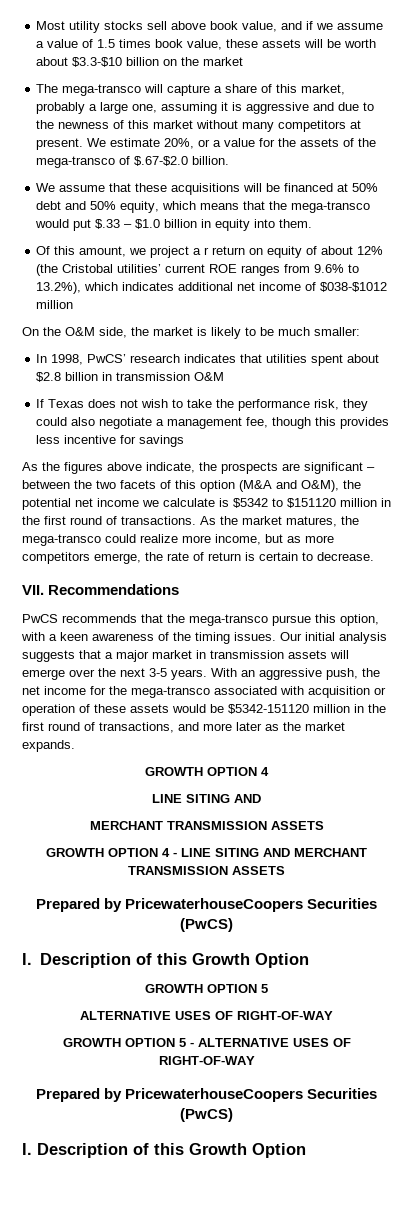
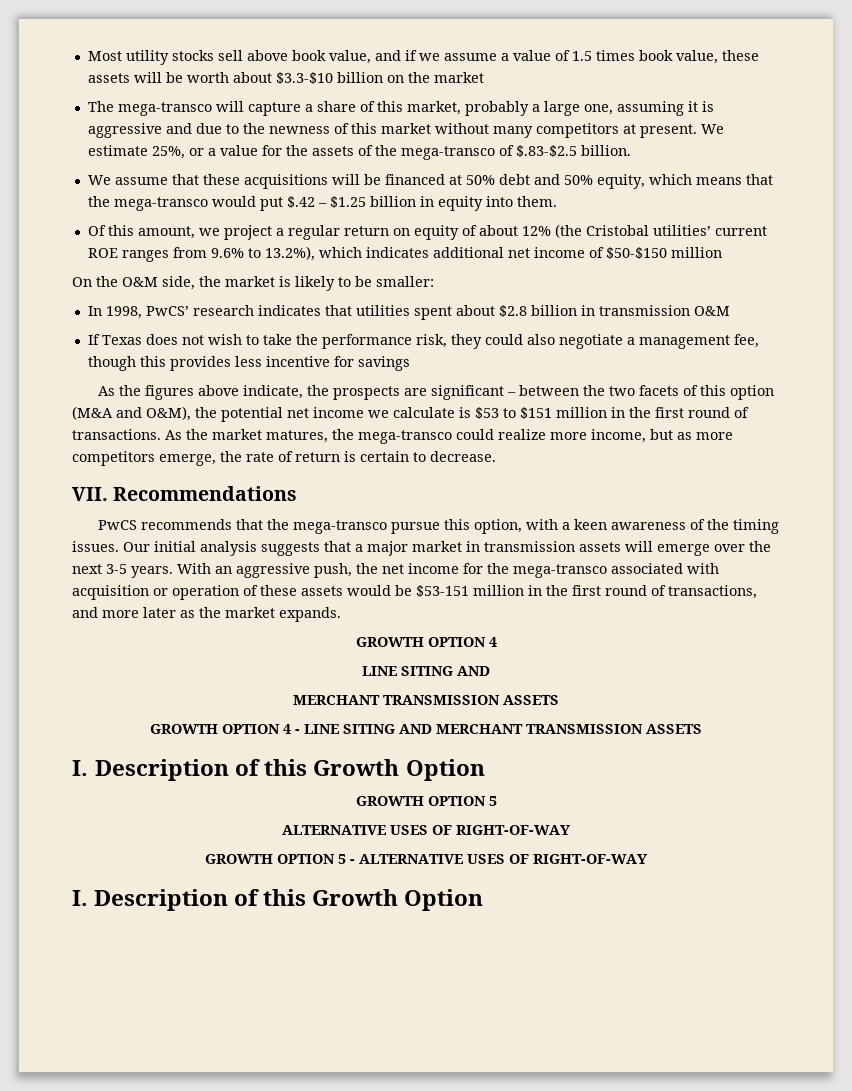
[164,138,195,149] 20%, -> [151,146,185,159] 25%,
[134,156,189,166] $.67-$2.0 -> [515,145,577,157] $.83-$2.5
[95,219,161,229] $.33 – $1.0 -> [286,196,366,208] $.42 – $1.25
[204,247,210,255] r -> [287,225,340,240] regular
[320,282,388,292] $038-$1012 -> [605,247,667,259] $50-$150
[278,327,310,336] much -> (372, 281) none
[233,498,336,508] $5342 to $151120 -> [475,407,552,419] $53 to $151
[228,704,309,714] $5342-151120 -> [416,585,469,597] $53-151
[35,898,378,912] [180,918,233,932] // Prepared by PricewaterhouseCoopers Securities (PwCS) -> (702, 729) none
[35,1088,378,1102] [180,1108,233,1122] // Prepared by PricewaterhouseCoopers Securities (PwCS) -> (648, 859) none

